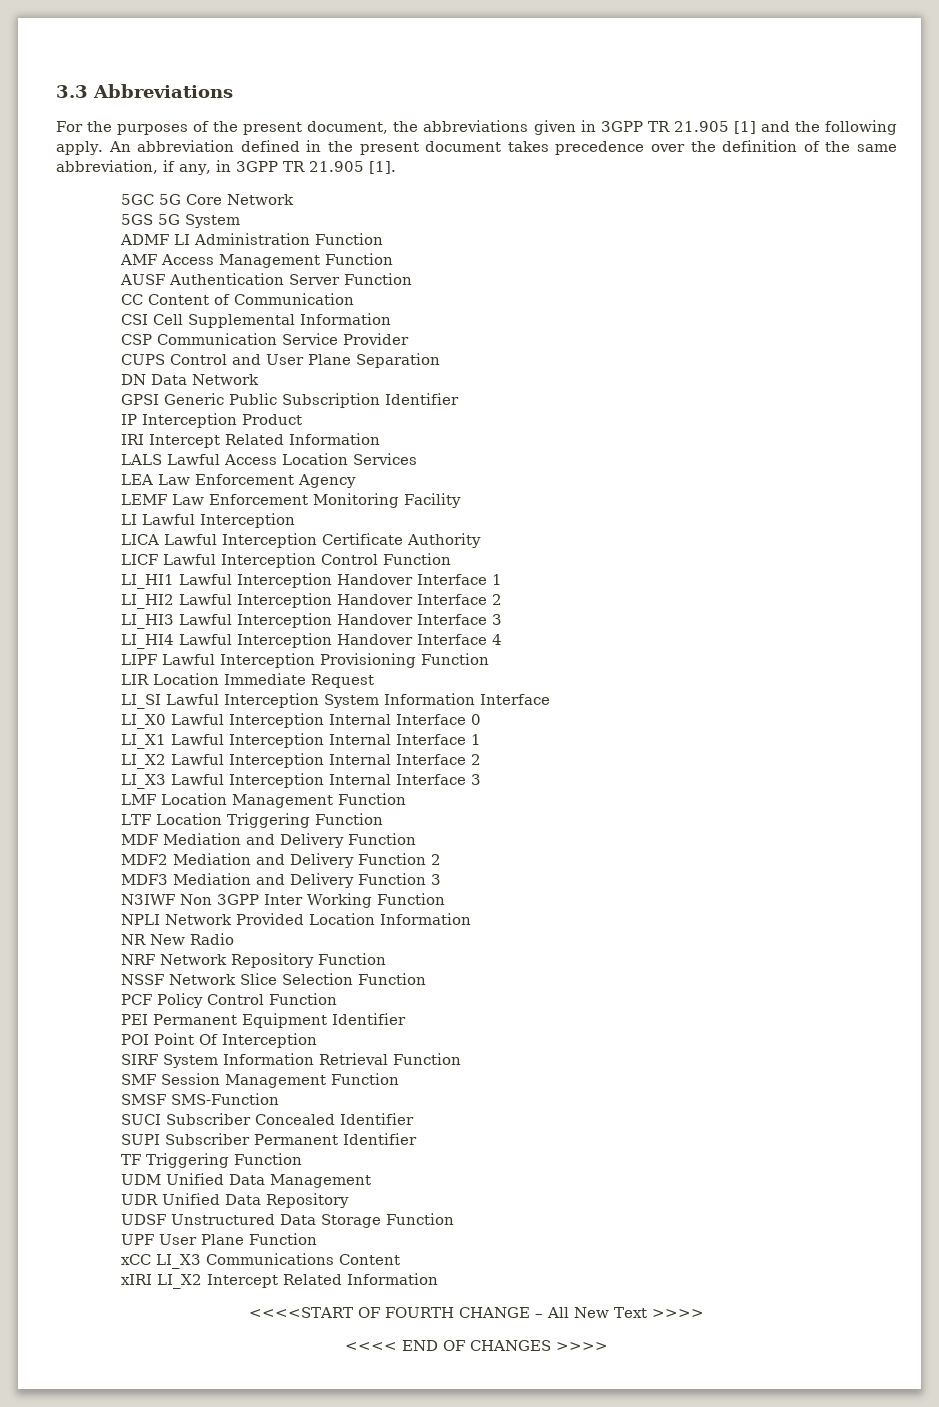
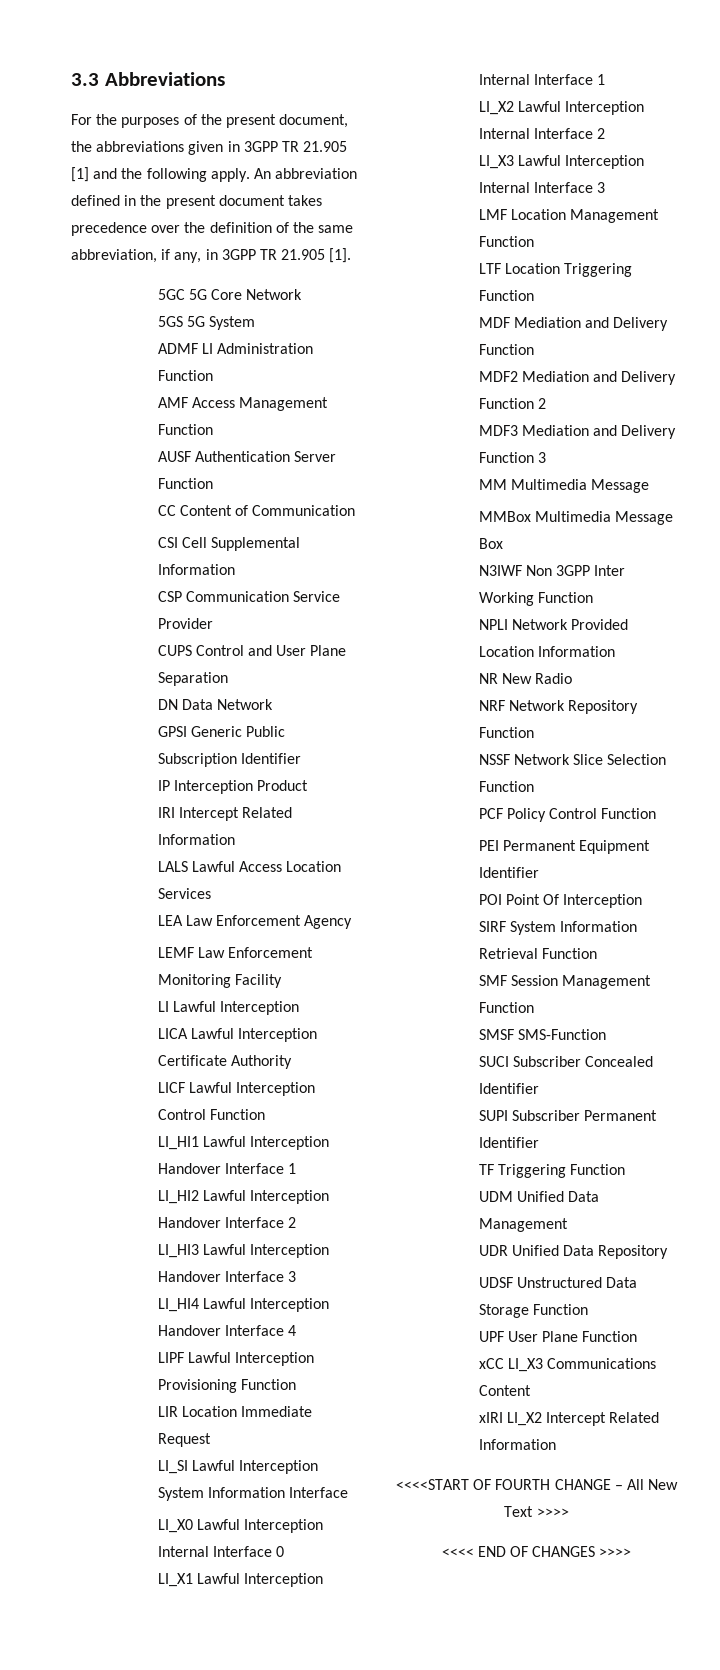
(442, 879) none -> [478,479,650,493] [478,511,674,525] [478,538,503,549] // MM Multimedia Message // MMBox Multimedia Message Box

